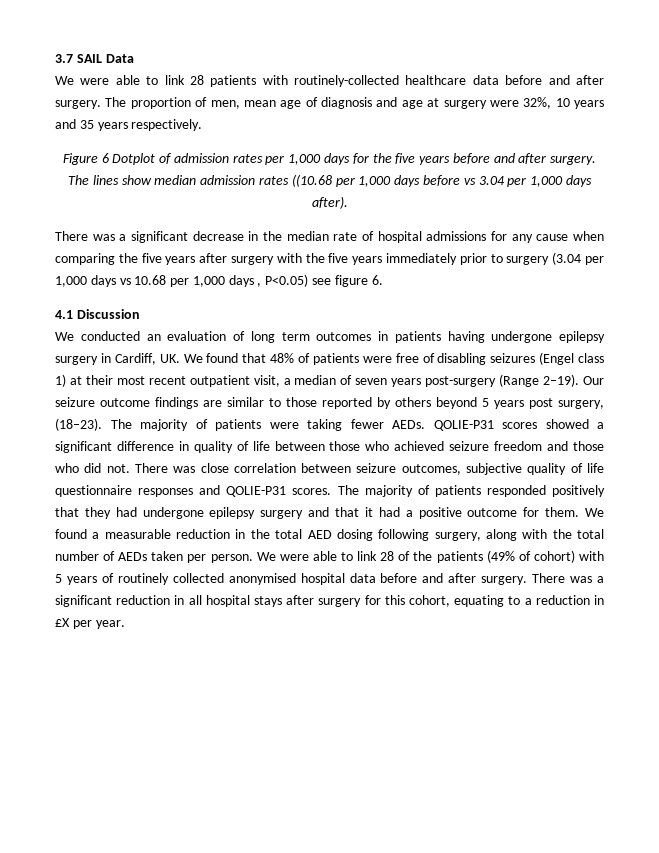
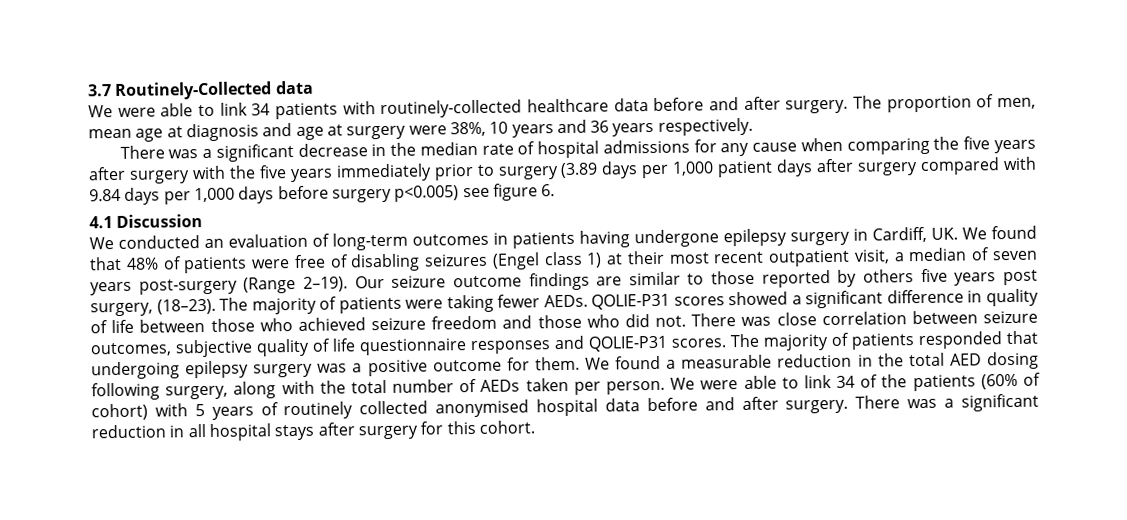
[76,54,134,63] [55,75,204,85] SAIL Data // We were able to link 28 -> [114,80,314,100] [88,102,271,118] Routinely-Collected data // We were able to link 34
[305,97,318,107] of -> [166,126,183,138] at
[523,97,552,109] 32%, -> [449,121,486,137] 38%,
[79,120,94,129] 35 -> [590,120,610,133] 36
[62,153,597,165] [68,174,592,187] [311,196,348,209] // Figure 6 Dotplot of admission rates per 1,000 days for the five years before and after surgery. The lines show median admission rates ((10.68 per 1,000 days before vs 3.04 per 1,000 days after). -> (753, 126) none
[552,252,604,265] [55,274,309,287] (3.04 per 1,000 days vs 10.68 per 1,000 days , P<0.05) -> [560,156,1037,179] [89,185,460,205] (3.89 days per 1,000 patient days after surgery compared with 9.84 days per 1,000 days before surgery p<0.005)
[250,331,310,343] long term -> [332,232,408,251] long-term
[436,397,489,409] beyond 5 -> [920,268,948,283] five
[552,485,606,497] [55,507,400,519] positively that they had undergone epilepsy surgery and that it had -> [1006,330,1038,345] [91,360,348,380] that undergoing epilepsy surgery was
[380,551,395,561] 28 -> [836,375,856,388] 34
[486,550,515,563] (49% -> [980,373,1018,390] (60%
[408,595,604,607] [55,618,125,629] cohort, equating to a reduction in £X per year. -> [478,420,535,434] cohort.

